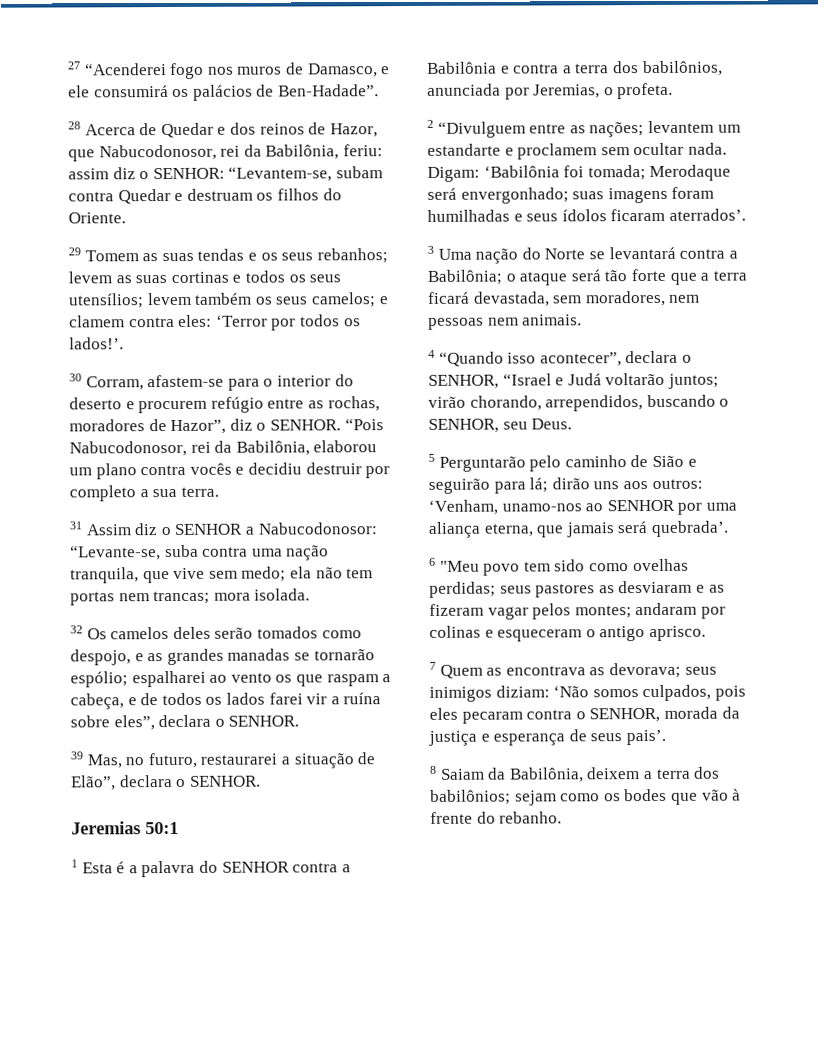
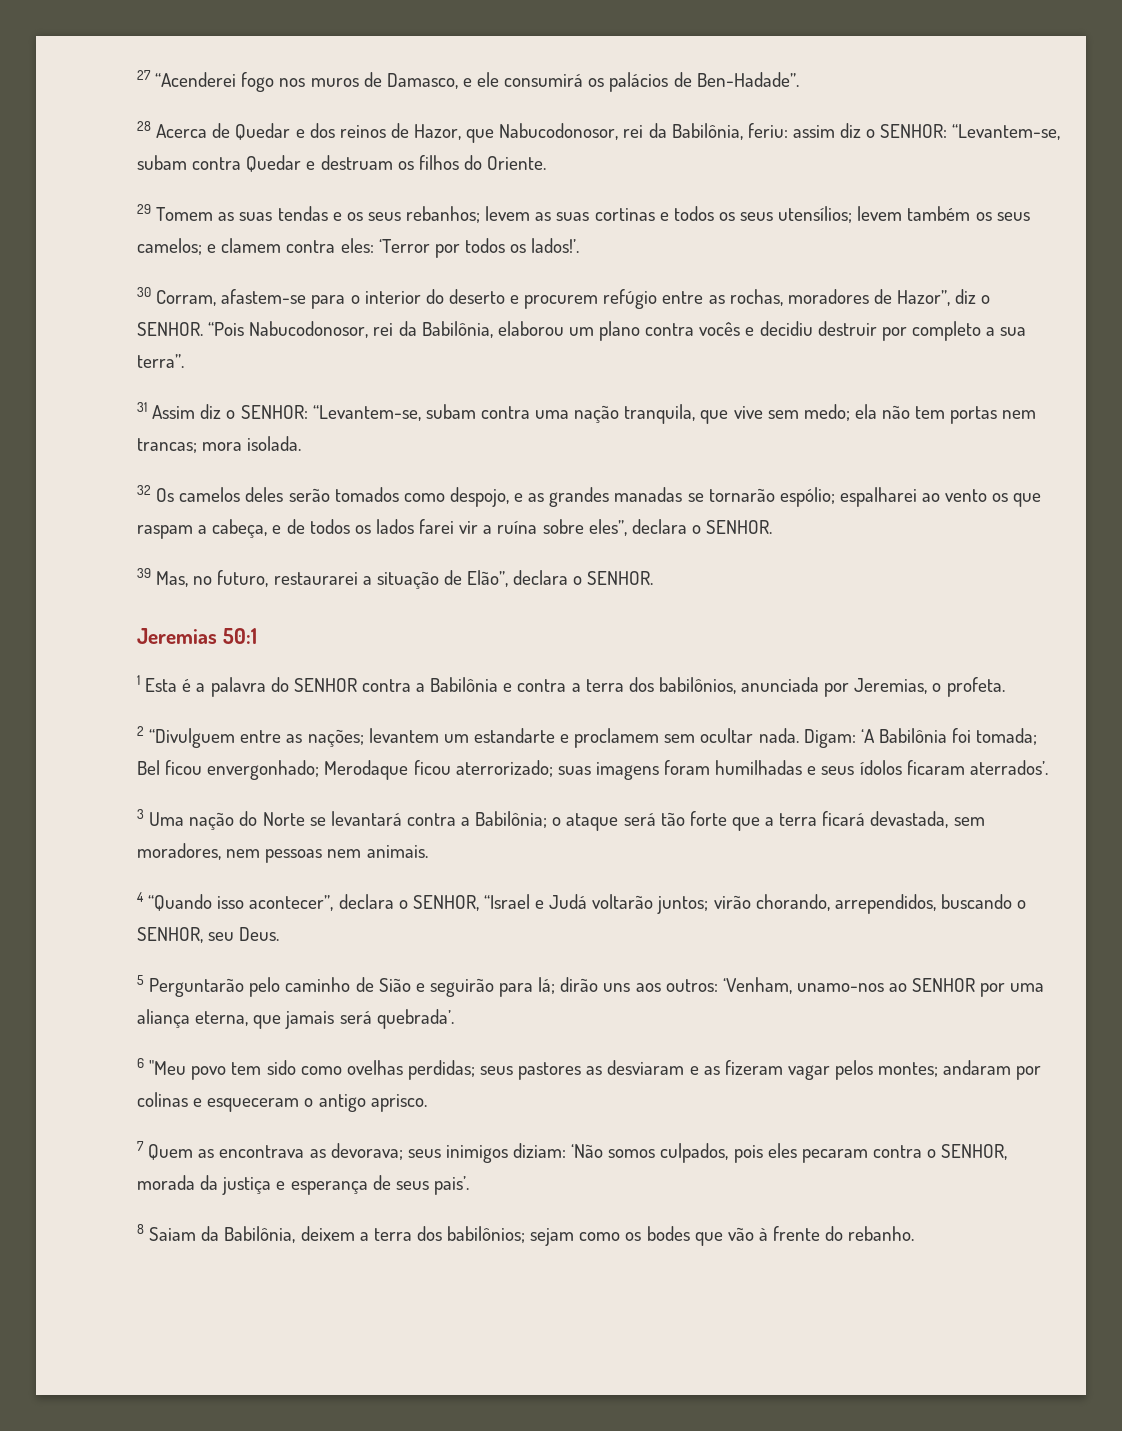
[180,486,219,497] terra. -> [137,354,184,368] terra”.
[174,522,378,535] [70,544,199,561] SENHOR a Nabucodonosor: “Levante-se, suba -> [240,404,476,421] SENHOR: “Levantem-se, subam
[483,164,732,181] [427,187,569,204] ‘Babilônia foi tomada; Merodaque será envergonhado; -> [860,728,1038,745] [137,760,553,780] ‘A Babilônia foi tomada; Bel ficou envergonhado; Merodaque ficou aterrorizado;

